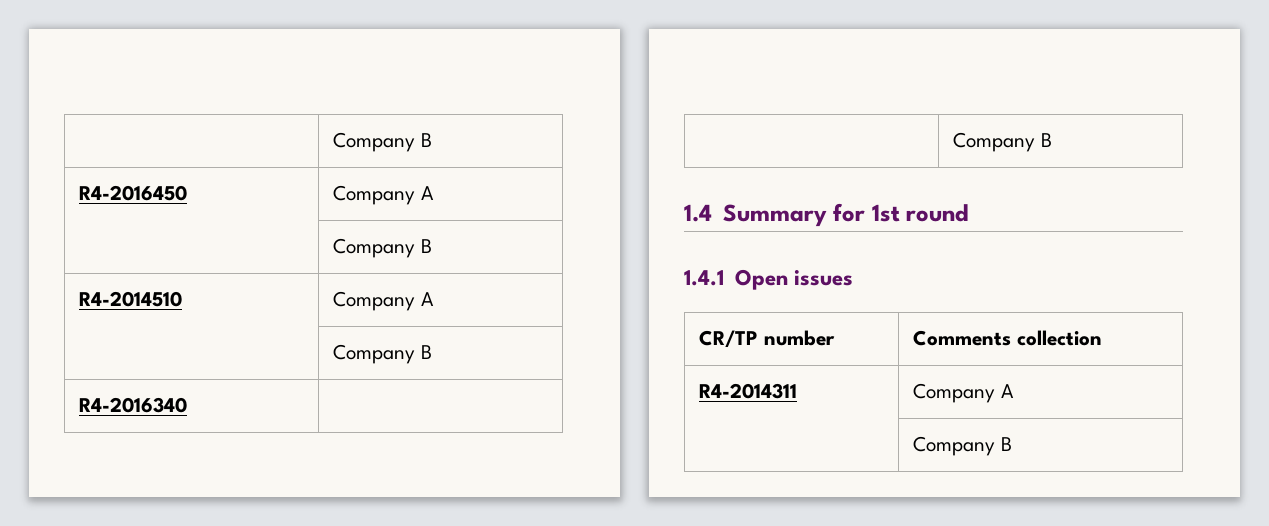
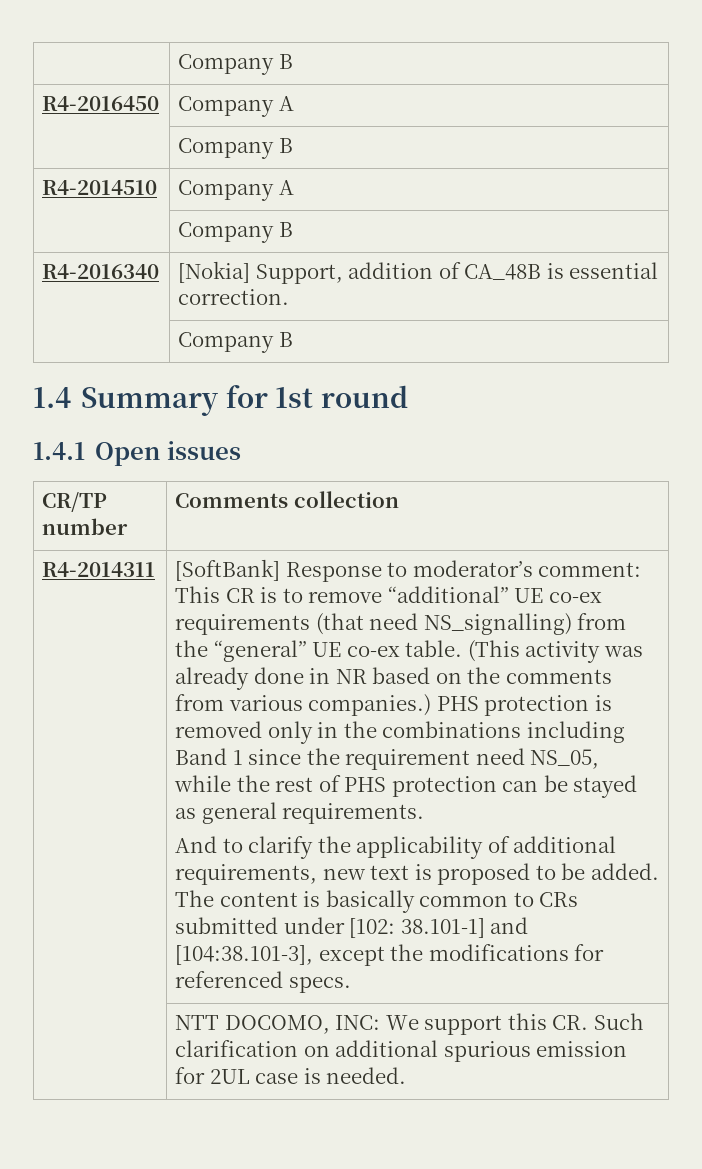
(187, 405) none -> [178,261,659,284] [178,289,290,305] [Nokia] Support, addition of CA_48B is essential correction.
[912,383,1014,403] [912,436,1012,456] Company A // | Company B -> [175,559,642,582] [175,586,602,603] [175,613,627,635] [175,640,643,663] [175,667,612,690] [175,694,612,716] [175,721,625,744] [175,748,600,770] [174,775,638,798] [175,802,425,824] [175,836,617,859] [175,863,659,885] [175,890,579,913] [175,917,529,938] [175,944,605,966] [175,971,351,993] [175,1013,644,1035] [175,1040,628,1062] [175,1067,407,1084] [SoftBank] Response to moderator’s comment: This CR is to remove “additional” UE co-ex requirements (that need NS_signalling) from the “general” UE co-ex table. (This activity was already done in NR based on the comments from various companies.) PHS protection is removed only in the combinations including Band 1 since the requirement need NS_05, while the rest of PHS protection can be stayed as general requirements. // And to clarify the applicability of additional requirements, new text is proposed to be added. The content is basically common to CRs submitted under [102: 38.101-1] and [104:38.101-3], except the modifications for referenced specs. // | NTT DOCOMO, INC: We support this CR. Such clarification on additional spurious emission for 2UL case is needed.

